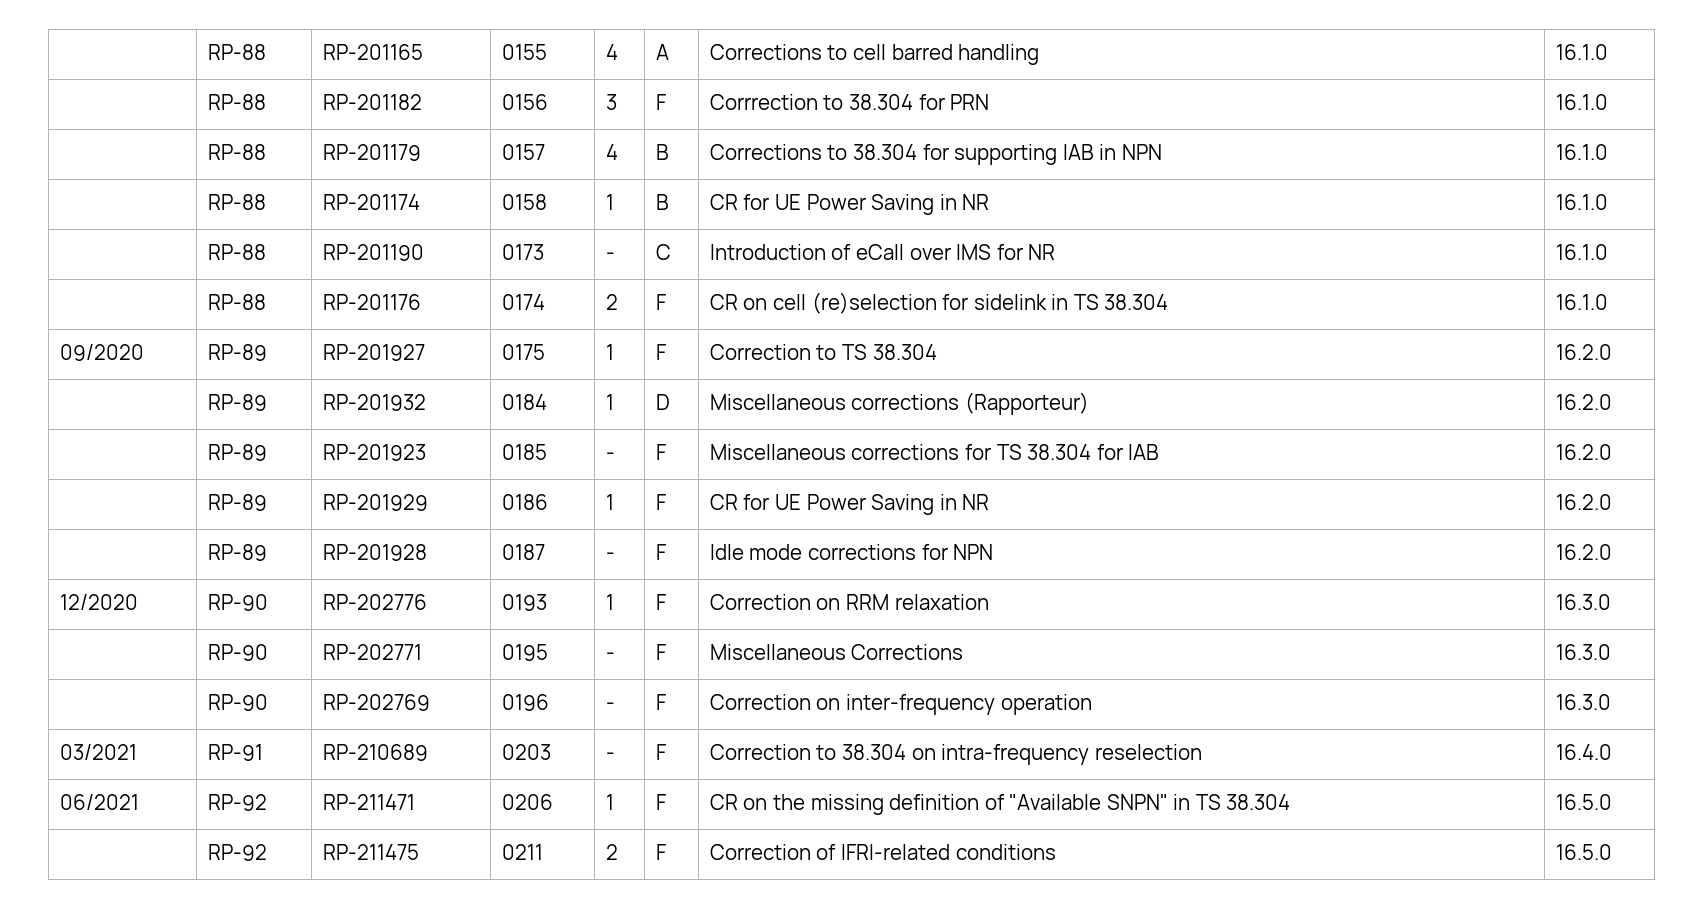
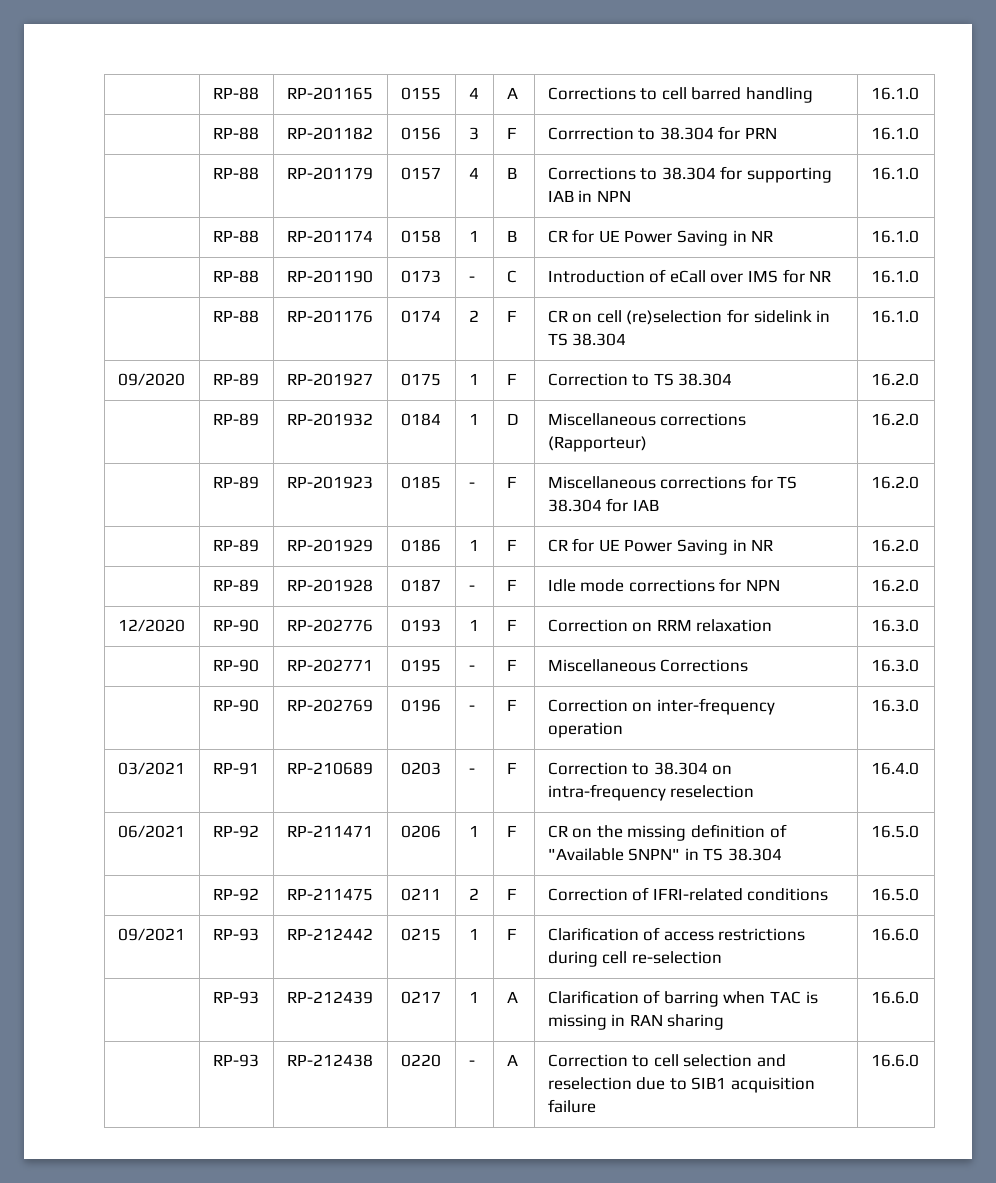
(1612, 852) none -> [117,928,185,941] [212,928,259,941] [286,928,373,940] [400,928,441,941] [468,928,479,940] [506,928,517,940] [547,927,806,941] [547,951,722,967] [870,928,919,941] [212,991,259,1004] [286,991,373,1004] [400,991,441,1004] [468,991,479,1003] [506,991,518,1003] [547,990,818,1007] [547,1014,725,1030] [870,991,919,1004] [212,1054,259,1067] [286,1054,373,1067] [400,1054,441,1067] [468,1060,475,1066] [506,1054,518,1066] [547,1054,786,1067] [547,1077,815,1093] [547,1099,596,1113] [870,1054,919,1067] // 09/2021 | RP-93 | RP-212442 | 0215 | 1 | F | Clarification of access restrictions during cell re-selection | 16.6.0 // | RP-93 | RP-212439 | 0217 | 1 | A | Clarification of barring when TAC is missing in RAN sharing | 16.6.0 // | RP-93 | RP-212438 | 0220 | - | A | Correction to cell selection and reselection due to SIB1 acquisition failure | 16.6.0

